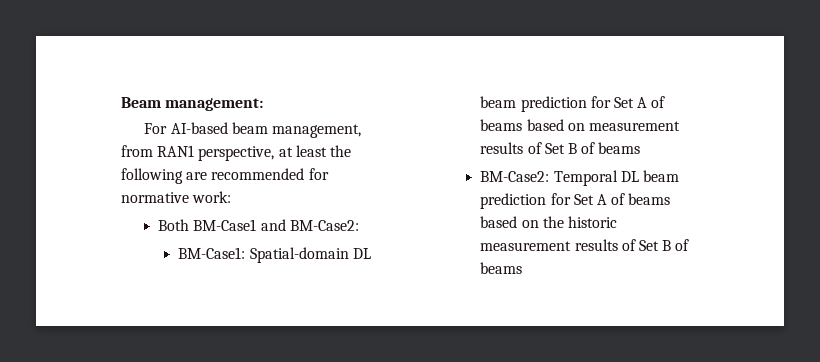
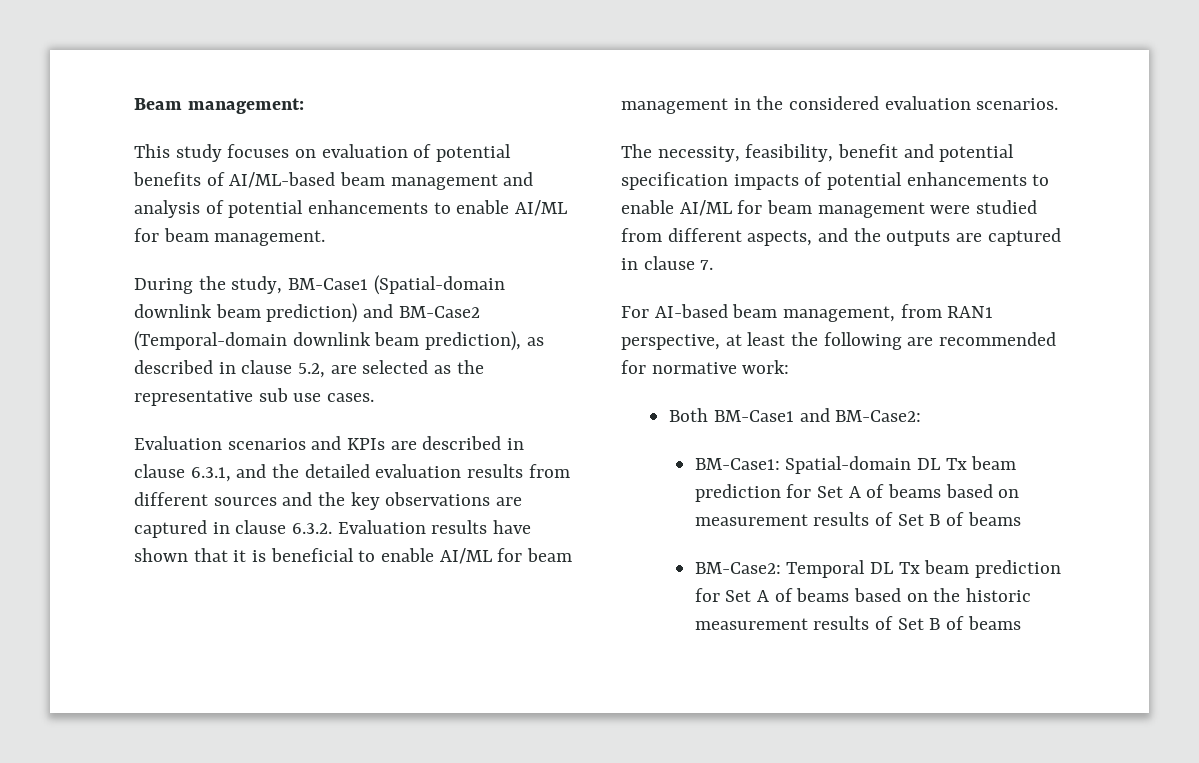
(264, 104) none -> [134,144,512,162] [133,172,534,190] [134,200,568,218] [134,228,326,246] [134,275,505,295] [134,303,480,323] [134,331,544,351] [134,360,484,378] [134,388,375,406] [134,436,525,450] [134,464,570,482] [134,492,523,510] [134,520,532,538] [134,548,573,564] [621,96,1059,114] [621,144,1015,162] [621,172,1050,190] [621,200,1038,218] [621,228,1061,246] [621,256,714,270] // This study focuses on evaluation of potential benefits of AI/ML-based beam management and analysis of potential enhancements to enable AI/ML for beam management. // During the study, BM-Case1 (Spatial-domain downlink beam prediction) and BM-Case2 (Temporal-domain downlink beam prediction), as described in clause 5.2, are selected as the representative sub use cases. // Evaluation scenarios and KPIs are described in clause 6.3.1, and the detailed evaluation results from different sources and the key observations are captured in clause 6.3.2. Evaluation results have shown that it is beneficial to enable AI/ML for beam management in the considered evaluation scenarios. // The necessity, feasibility, benefit and potential specification impacts of potential enhancements to enable AI/ML for beam management were studied from different aspects, and the outputs are captured in clause 7.
(371, 253) none -> [945,458,967,470] Tx
(639, 176) none -> [898,562,920,574] Tx

